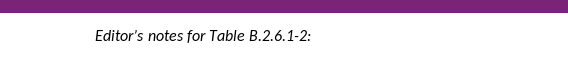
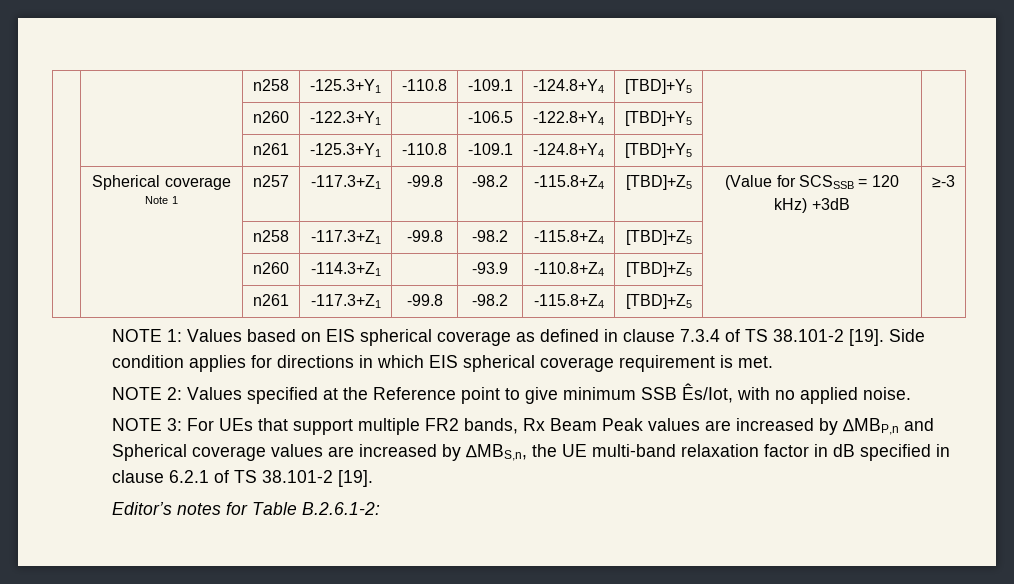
(95, 35) none -> [253,79,289,91] [310,79,382,93] [402,79,447,91] [467,79,513,91] [533,79,604,93] [625,79,692,94] [253,111,289,123] [310,111,382,125] [467,111,513,123] [533,111,604,125] [625,111,692,126] [253,143,289,155] [310,143,382,157] [402,143,447,155] [467,143,513,155] [533,143,604,157] [625,143,692,158] [92,175,231,190] [144,196,179,204] [253,175,289,187] [310,175,381,189] [406,175,443,187] [472,175,508,187] [533,175,604,189] [625,175,692,190] [725,175,899,190] [774,198,850,213] [932,175,955,188] [253,230,289,242] [310,230,381,244] [406,230,443,242] [472,230,508,242] [533,230,604,244] [625,230,692,245] [253,262,289,274] [310,262,381,276] [472,262,508,274] [533,262,604,276] [625,262,692,277] [253,294,289,306] [310,294,381,308] [406,294,443,306] [472,294,508,306] [533,294,604,308] [625,294,692,309] [111,329,925,346] [111,355,773,372] [111,383,911,404] [111,418,934,435] [111,444,950,461] [111,470,373,487] | | n258 | -125.3+Y1 | -110.8 | -109.1 | -124.8+Y4 | [TBD]+Y5 | | // | | n260 | -122.3+Y1 | | -106.5 | -122.8+Y4 | [TBD]+Y5 | | // | | n261 | -125.3+Y1 | -110.8 | -109.1 | -124.8+Y4 | [TBD]+Y5 | | // | Spherical coverage Note 1 | n257 | -117.3+Z1 | -99.8 | -98.2 | -115.8+Z4 | [TBD]+Z5 | (Value for SCSSSB = 120 kHz) +3dB | ≥-3 // | | n258 | -117.3+Z1 | -99.8 | -98.2 | -115.8+Z4 | [TBD]+Z5 | | // | | n260 | -114.3+Z1 | | -93.9 | -110.8+Z4 | [TBD]+Z5 | | // | | n261 | -117.3+Z1 | -99.8 | -98.2 | -115.8+Z4 | [TBD]+Z5 | | // NOTE 1: Values based on EIS spherical coverage as defined in clause 7.3.4 of TS 38.101-2 [19]. Side condition applies for directions in which EIS spherical coverage requirement is met. // NOTE 2: Values specified at the Reference point to give minimum SSB Ês/Iot, with no applied noise. // NOTE 3: For UEs that support multiple FR2 bands, Rx Beam Peak values are increased by ∆MBP,n and Spherical coverage values are increased by ∆MBS,n, the UE multi-band relaxation factor in dB specified in clause 6.2.1 of TS 38.101-2 [19]. //

